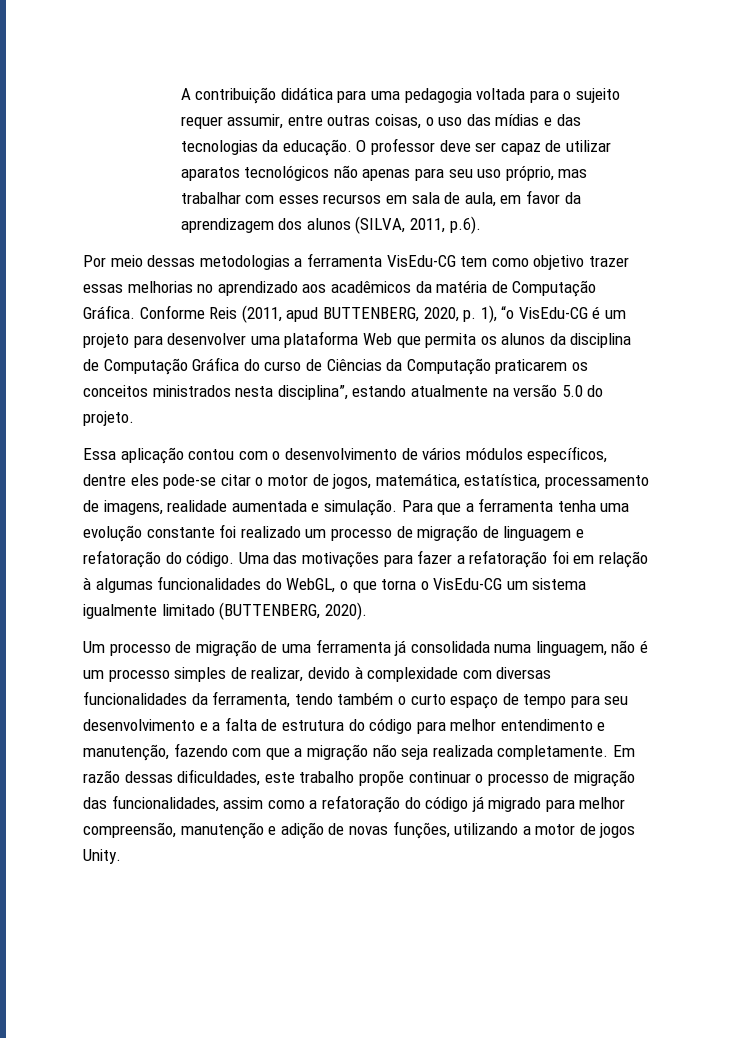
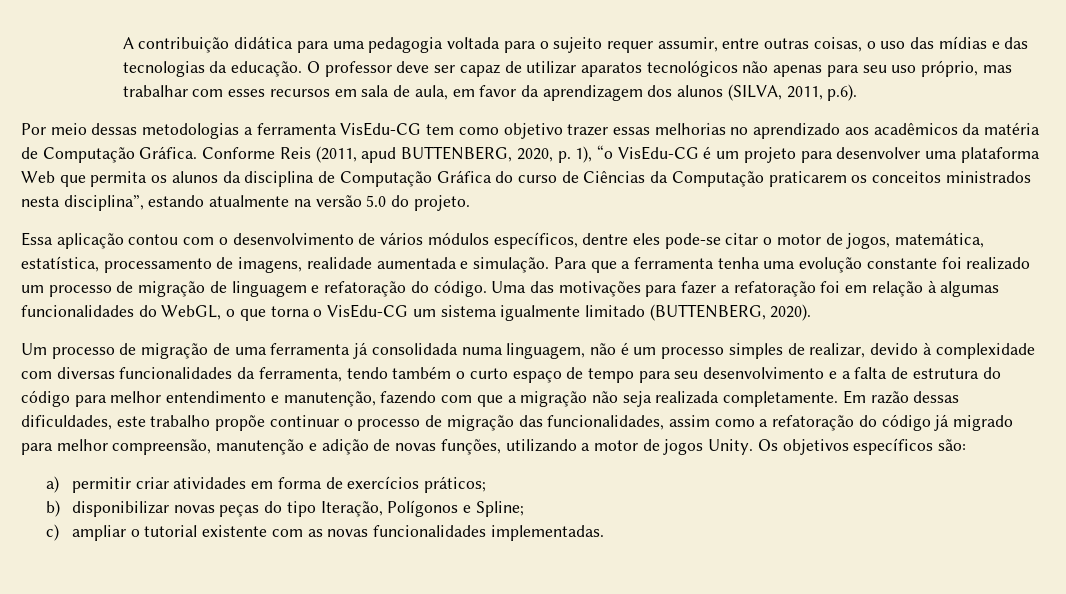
(121, 856) none -> [757,438,967,455] [46,476,486,493] [46,500,524,517] [46,524,604,541] Os objetivos específicos são: // a) permitir criar atividades em forma de exercícios práticos; // b) disponibilizar novas peças do tipo Iteração, Polígonos e Spline; // c) ampliar o tutorial existente com as novas funcionalidades implementadas.

